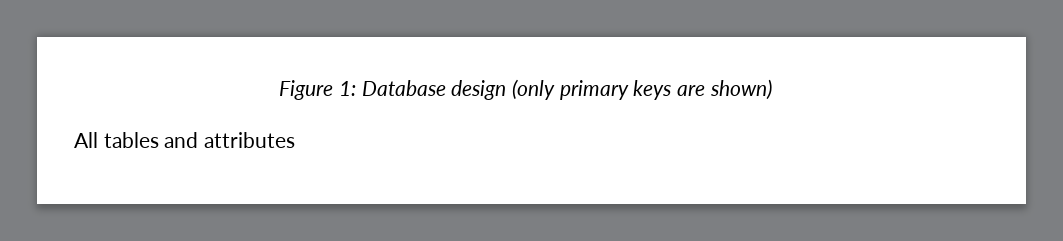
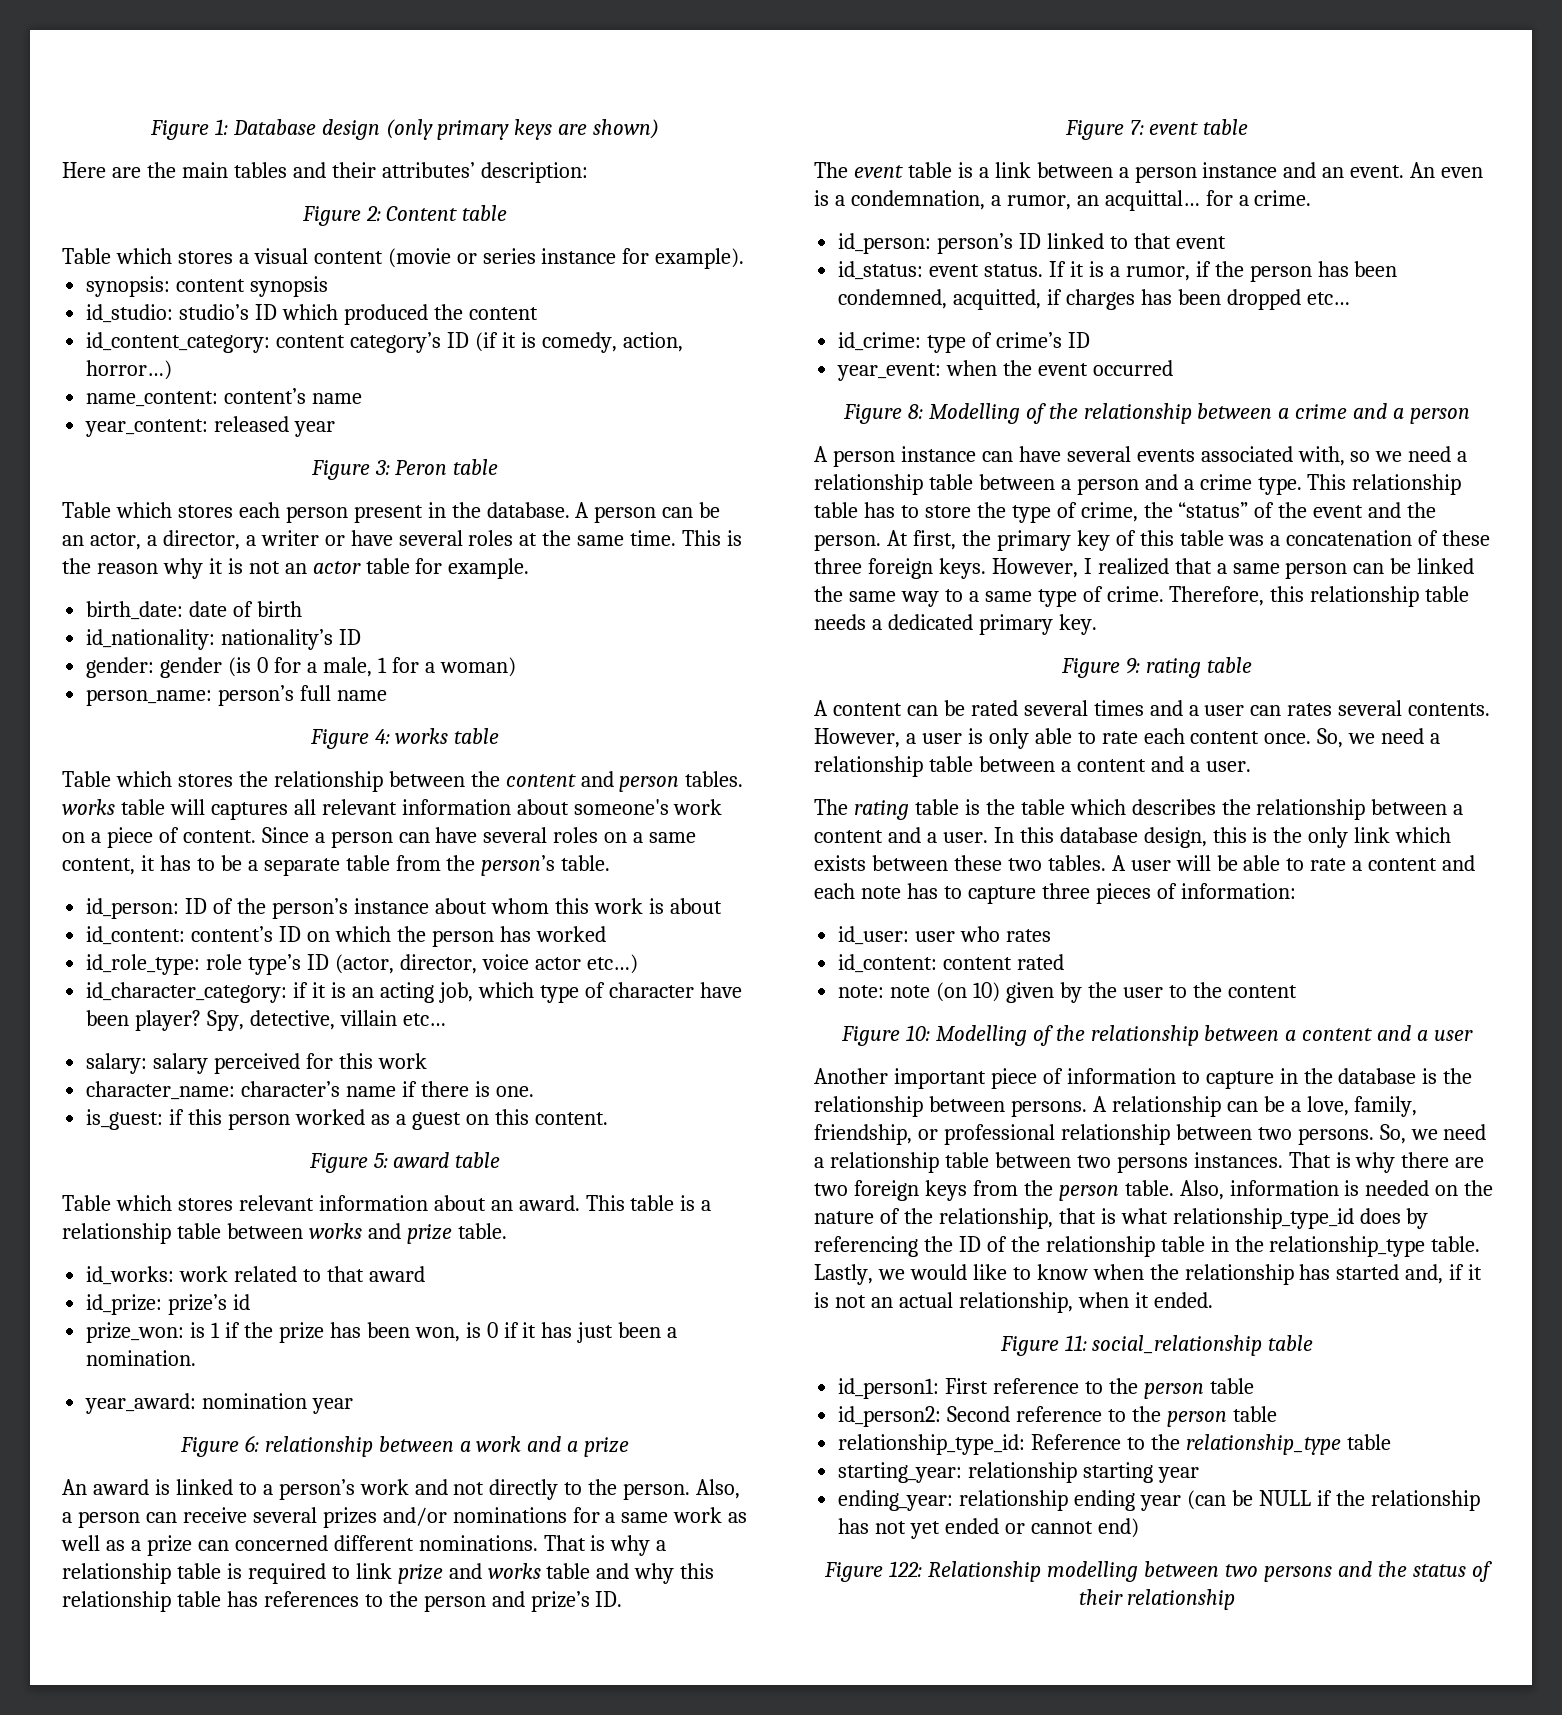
[74,132,296,148] All tables and attributes -> [62,162,588,183] [301,205,508,226] [62,248,745,269] [86,276,329,297] [86,304,538,325] [86,332,683,353] [86,360,173,380] [86,388,363,407] [85,416,336,437] [310,459,499,480] [62,502,721,523] [62,530,743,550] [62,558,530,579] [86,601,303,620] [86,629,362,650] [86,657,516,678] [86,685,388,706] [309,728,500,749] [62,771,744,792] [62,799,723,820] [62,827,697,848] [62,855,611,876] [86,898,722,919] [86,926,606,947] [86,954,638,975] [86,982,742,1003] [86,1010,446,1031] [86,1053,427,1074] [86,1081,534,1100] [86,1109,608,1130] [308,1152,501,1173] [62,1195,712,1211] [62,1223,507,1244] [86,1266,425,1285] [86,1294,251,1315] [86,1322,678,1343] [86,1350,197,1366] [85,1393,354,1414] [179,1435,630,1457] [62,1479,741,1500] [62,1507,748,1528] [61,1535,667,1556] [62,1563,715,1584] [62,1591,623,1612] [1064,119,1249,140] [814,162,1484,183] [814,190,1312,211] [838,233,1226,254] [838,261,1398,282] [838,289,1350,310] [838,332,1090,353] [837,360,1173,381] [842,403,1471,424] [814,446,1468,467] [814,474,1462,495] [814,502,1437,523] [814,530,1491,551] [814,558,1475,579] [814,586,1470,607] [814,614,1097,635] [1061,657,1252,678] [814,700,1491,716] [814,728,1441,749] [814,756,1251,777] [814,799,1464,820] [814,827,1452,848] [814,855,1476,871] [814,883,1296,904] [838,926,1052,945] [838,954,1065,973] [838,982,1297,1003] [840,1025,1474,1046] [814,1068,1473,1089] [814,1096,1418,1117] [814,1124,1487,1145] [814,1152,1485,1173] [814,1180,1494,1201] [814,1208,1429,1229] [814,1236,1481,1257] [814,1264,1483,1285] [814,1292,1213,1313] [999,1335,1314,1356] [838,1378,1254,1399] [838,1406,1277,1427] [838,1434,1391,1455] [838,1462,1200,1483] [838,1490,1480,1511] [838,1518,1139,1539] [824,1561,1492,1582] [1078,1589,1236,1610] Here are the main tables and their attributes’ description: // Figure 2: Content table // Table which stores a visual content (movie or series instance for example). // synopsis: content synopsis // id_studio: studio’s ID which produced the content // id_content_category: content category’s ID (if it is comedy, action, horror…) // name_content: content’s name // year_content: released year // Figure 3: Peron table // Table which stores each person present in the database. A person can be an actor, a director, a writer or have several roles at the same time. This is the reason why it is not an actor table for example. // birth_date: date of birth // id_nationality: nationality’s ID // gender: gender (is 0 for a male, 1 for a woman) // person_name: person’s full name // Figure 4: works table // Table which stores the relationship between the content and person tables. works table will captures all relevant information about someone's work on a piece of content. Since a person can have several roles on a same content, it has to be a separate table from the person’s table. // id_person: ID of the person’s instance about whom this work is about // id_content: content’s ID on which the person has worked // id_role_type: role type’s ID (actor, director, voice actor etc…) // id_character_category: if it is an acting job, which type of character have been player? Spy, detective, villain etc… // salary: salary perceived for this work // character_name: character’s name if there is one. // is_guest: if this person worked as a guest on this content. // Figure 5: award table // Table which stores relevant information about an award. This table is a relationship table between works and prize table. // id_works: work related to that award // id_prize: prize’s id // prize_won: is 1 if the prize has been won, is 0 if it has just been a nomination. // year_award: nomination year // Figure 6: relationship between a work and a prize // An award is linked to a person’s work and not directly to the person. Also, a person can receive several prizes and/or nominations for a same work as well as a prize can concerned different nominations. That is why a relationship table is required to link prize and works table and why this relationship table has references to the person and prize’s ID. // Figure 7: event table // The event table is a link between a person instance and an event. An even is a condemnation, a rumor, an acquittal… for a crime. // id_person: person’s ID linked to that event // id_status: event status. If it is a rumor, if the person has been condemned, acquitted, if charges has been dropped etc… // id_crime: type of crime’s ID // year_event: when the event occurred // Figure 8: Modelling of the relationship between a crime and a person // A person instance can have several events associated with, so we need a relationship table between a person and a crime type. This relationship table has to store the type of crime, the “status” of the event and the person. At first, the primary key of this table was a concatenation of these three foreign keys. However, I realized that a same person can be linked the same way to a same type of crime. Therefore, this relationship table needs a dedicated primary key. // Figure 9: rating table // A content can be rated several times and a user can rates several contents. However, a user is only able to rate each content once. So, we need a relationship table between a content and a user. // The rating table is the table which describes the relationship between a content and a user. In this database design, this is the only link which exists between these two tables. A user will be able to rate a content and each note has to capture three pieces of information: // id_user: user who rates // id_content: content rated // note: note (on 10) given by the user to the content // Figure 10: Modelling of the relationship between a content and a user // Another important piece of information to capture in the database is the relationship between persons. A relationship can be a love, family, friendship, or professional relationship between two persons. So, we need a relationship table between two persons instances. That is why there are two foreign keys from the person table. Also, information is needed on the nature of the relationship, that is what relationship_type_id does by referencing the ID of the relationship table in the relationship_type table. Lastly, we would like to know when the relationship has started and, if it is not an actual relationship, when it ended. // Figure 11: social_relationship table // id_person1: First reference to the person table // id_person2: Second reference to the person table // relationship_type_id: Reference to the relationship_type table // starting_year: relationship starting year // ending_year: relationship ending year (can be NULL if the relationship has not yet ended or cannot end) // Figure 122: Relationship modelling between two persons and the status of their relationship

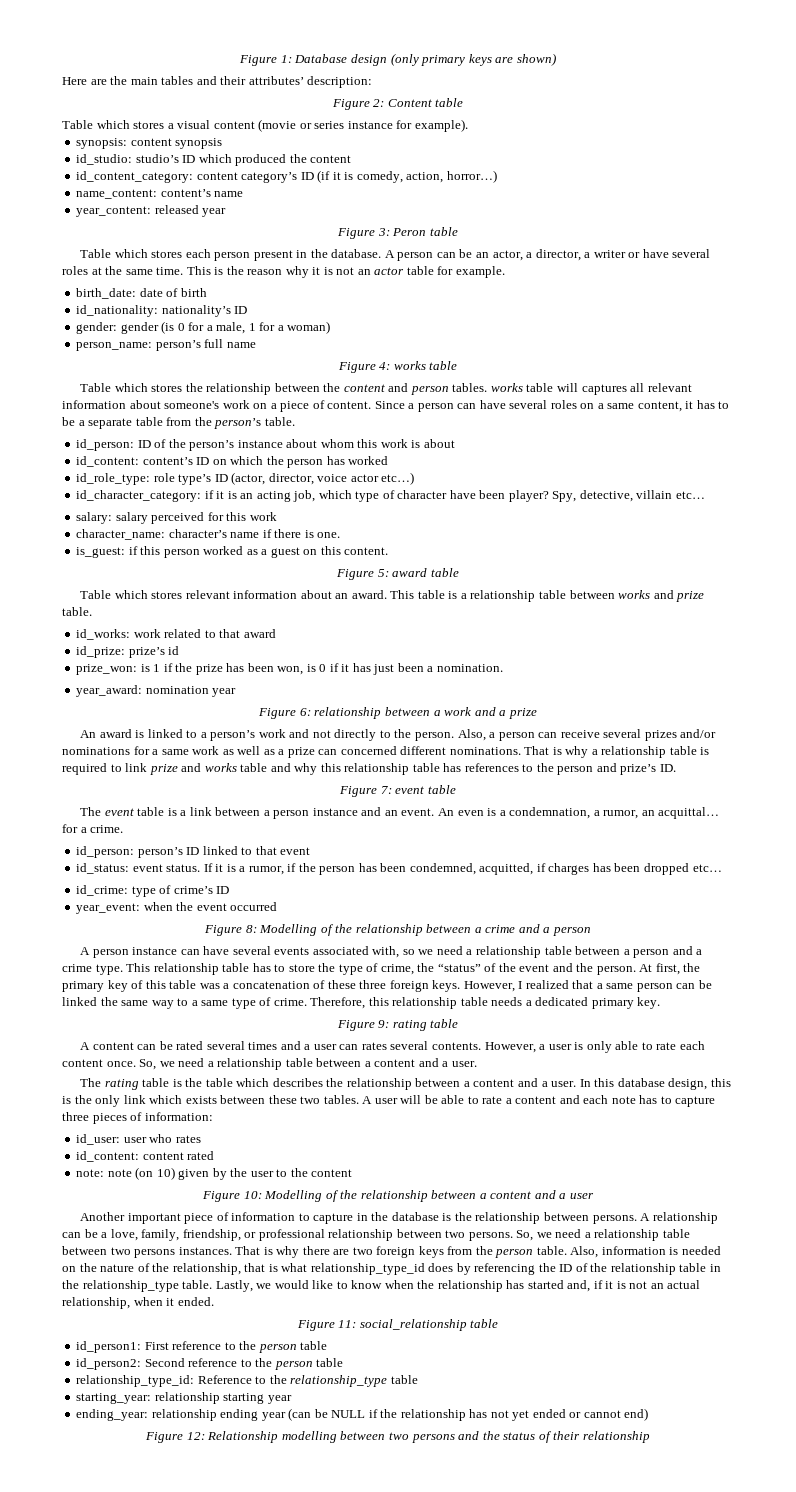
[889,1561,923,1577] 122: -> [186,1432,205,1440] 12:

